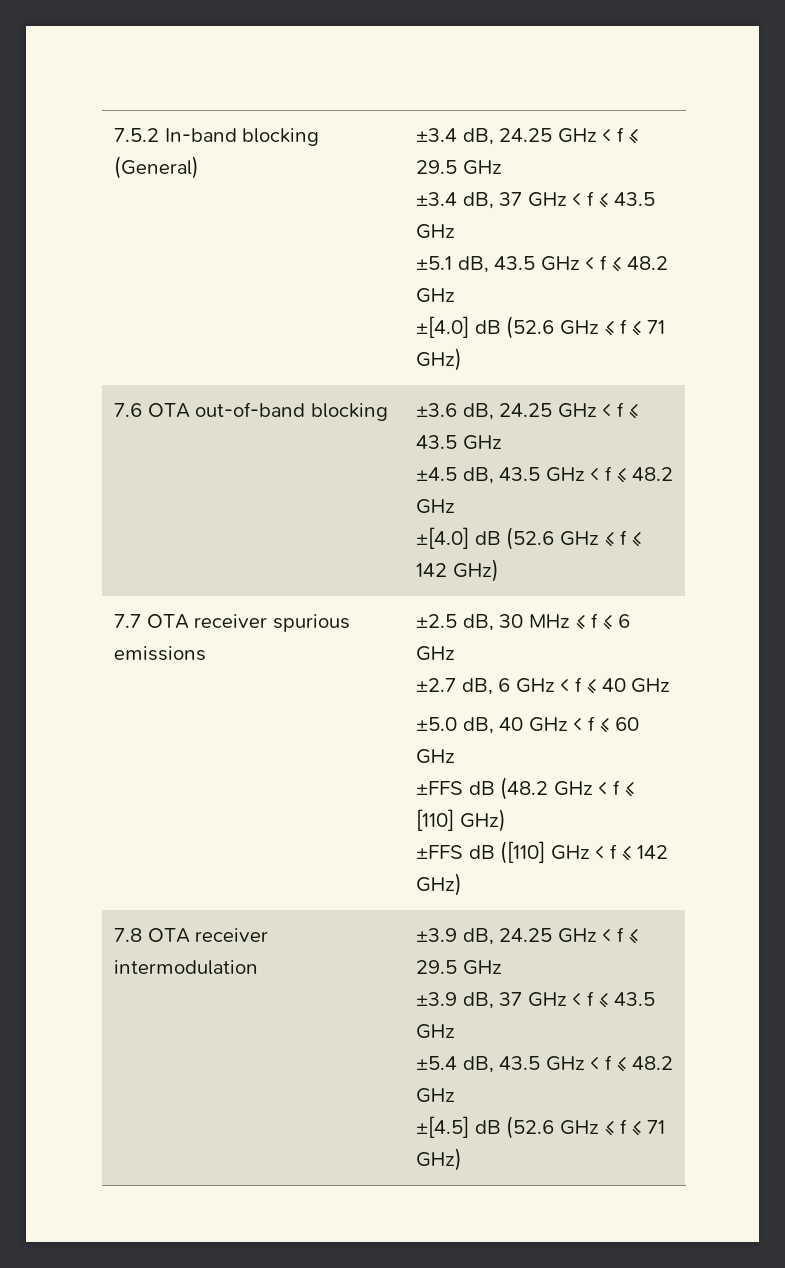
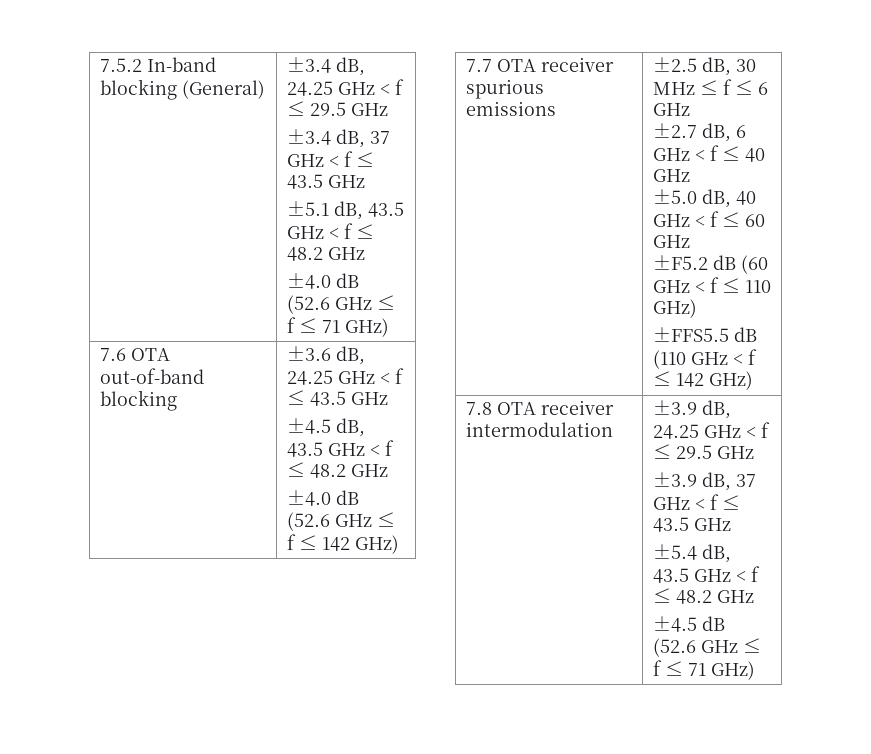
[416,316,470,338] ±[4.0] -> [286,273,331,289] ±4.0
[416,527,470,549] ±[4.0] -> [286,490,331,506] ±4.0
[416,777,635,800] [416,809,506,832] [416,841,546,864] ±FFS dB (48.2 GHz < f ≤ [110] GHz) // ±FFS dB ([110] -> [652,255,768,274] [652,277,771,293] [652,299,697,318] [652,327,757,342] [652,350,686,369] ±F5.2 dB (60 GHz < f ≤ 110 GHz) // ±FFS5.5 dB (110
[416,1116,470,1138] ±[4.5] -> [652,616,697,632] ±4.5

